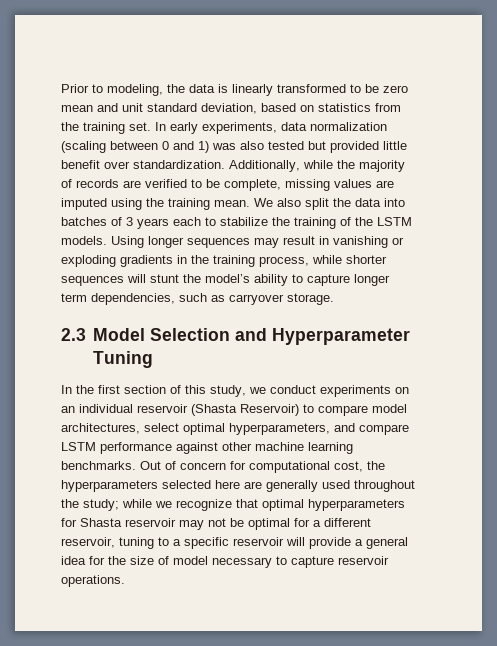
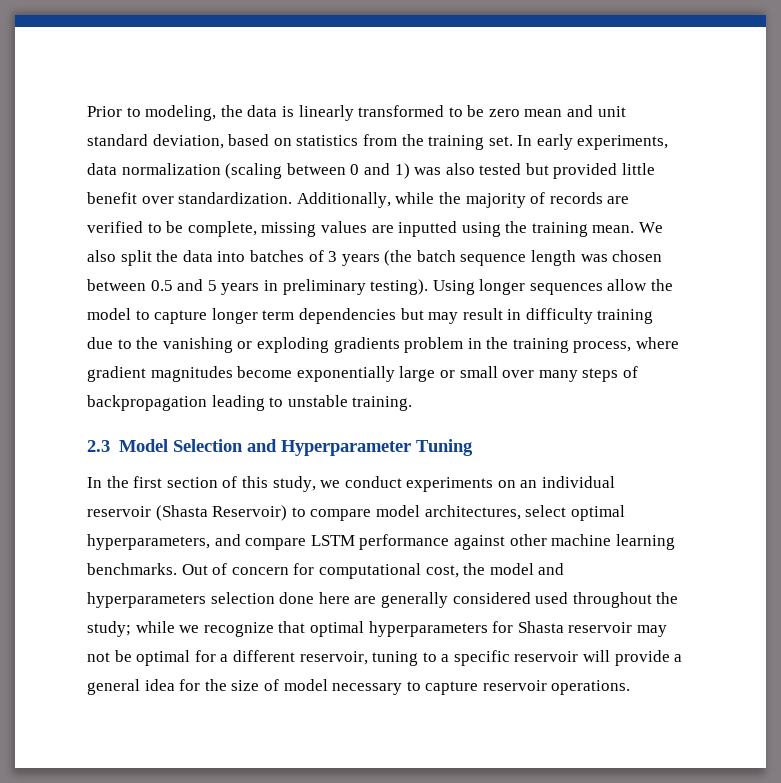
[61,198,107,210] imputed -> [398,221,458,237] inputted
[173,217,412,229] [61,236,329,248] each to stabilize the training of the LSTM models. Using longer sequences may result in -> [384,250,663,266] [87,279,674,295] [87,308,654,324] [87,337,159,349] (the batch sequence length was chosen between 0.5 and 5 years in preliminary testing). Using longer sequences allow the model to capture longer term dependencies but may result in difficulty training due to the
(173, 261) none -> [404,337,464,353] problem
[312,255,387,264] [61,274,390,286] [61,293,334,305] while shorter sequences will stunt the model’s ability to capture longer term dependencies, such as carryover storage. -> [636,337,680,349] [87,366,638,382] [87,395,413,411] where gradient magnitudes become exponentially large or small over many steps of backpropagation leading to unstable training.
[61,480,211,492] hyperparameters selected -> [489,563,565,575] [87,592,315,608] model and hyperparameters selection done
(318, 486) none -> [452,592,531,604] considered

